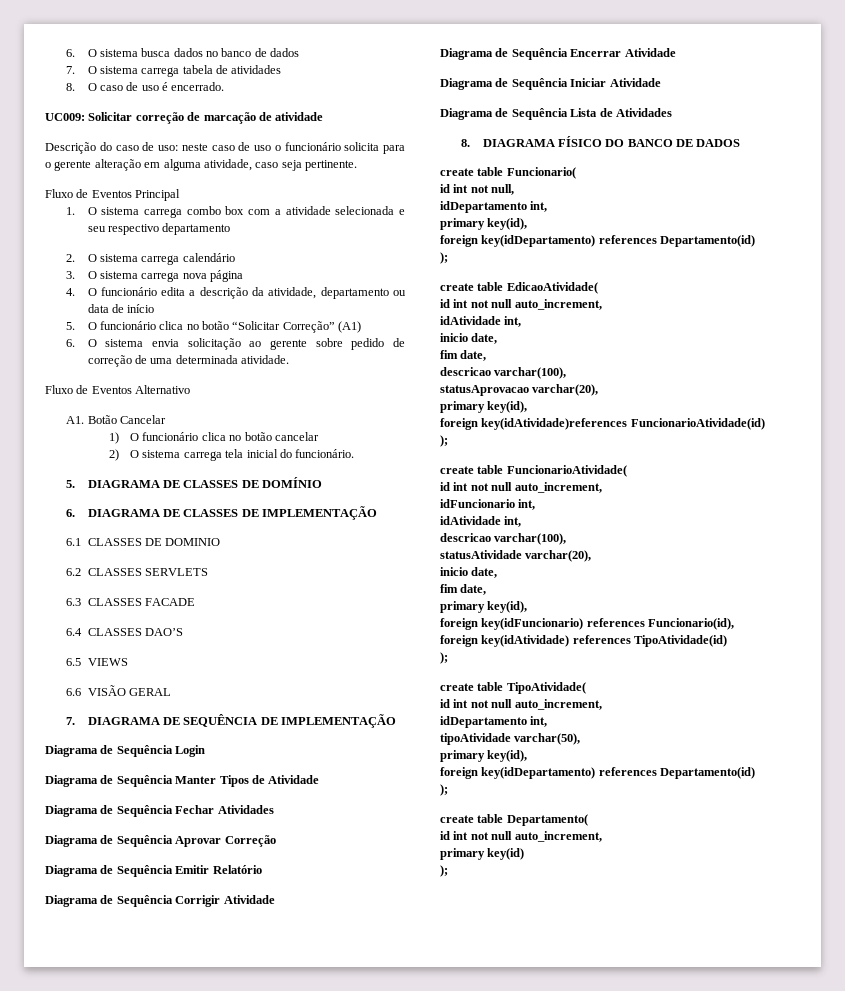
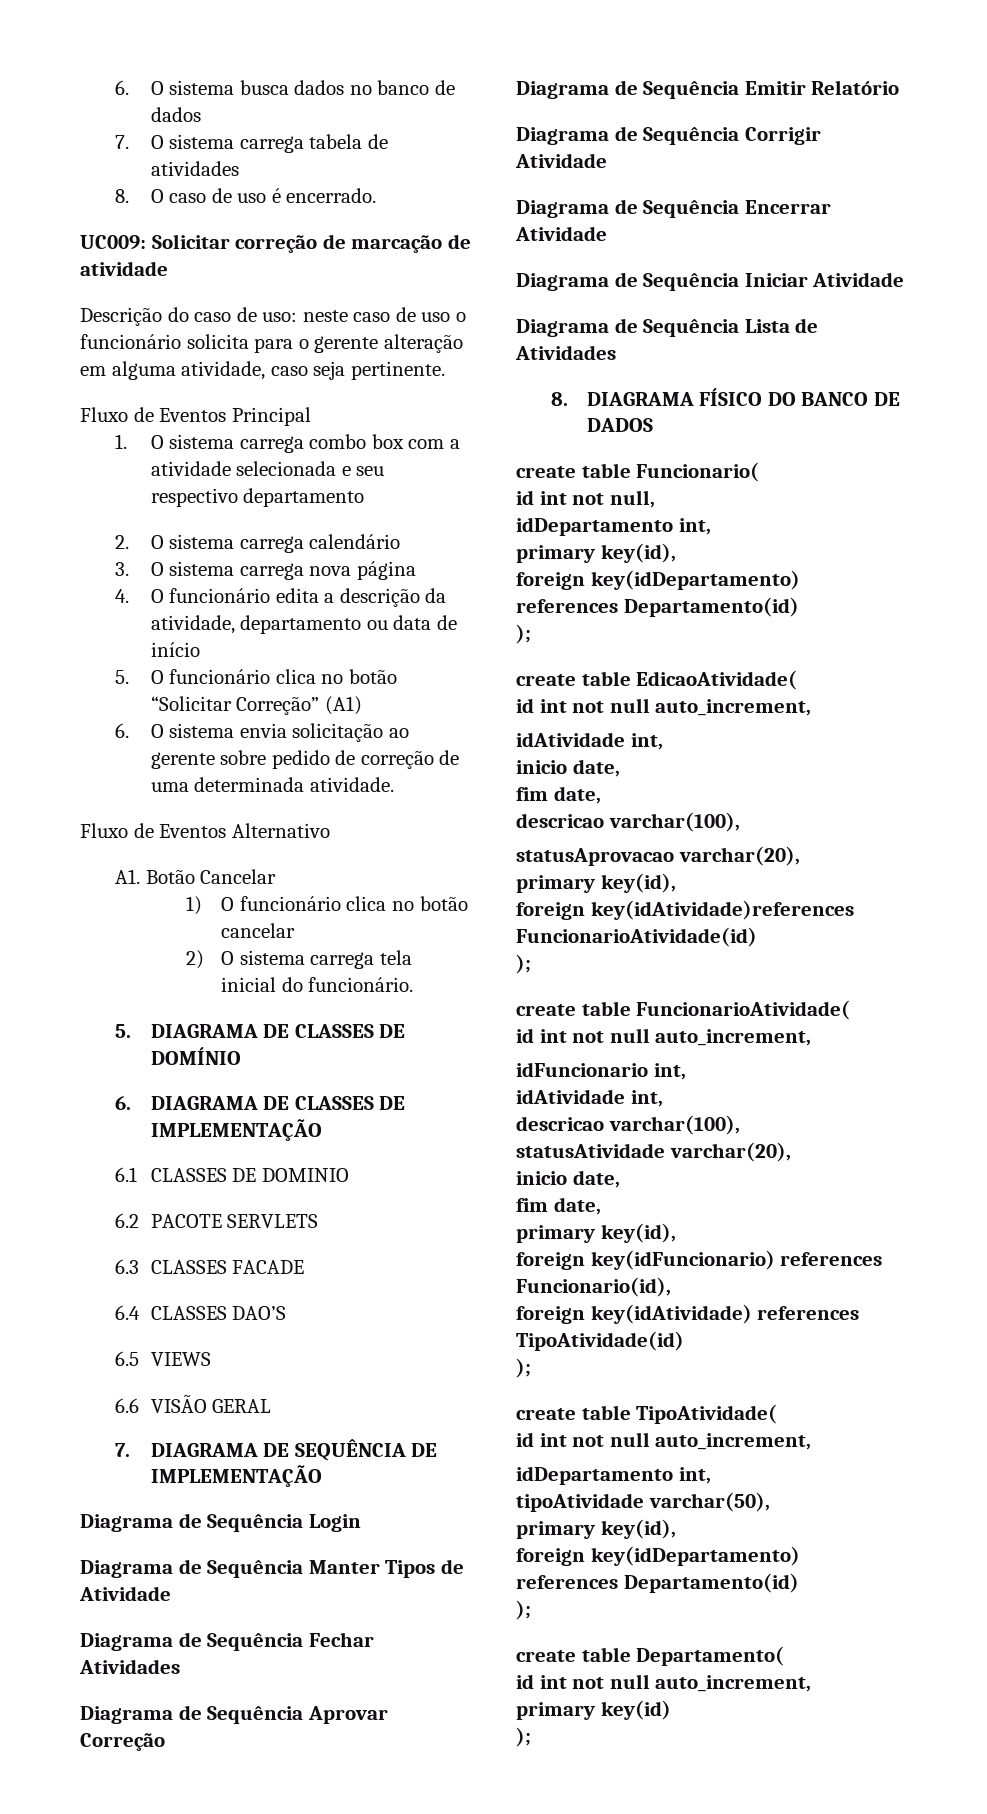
[87,568,142,576] CLASSES -> [150,1214,222,1228] PACOTE

